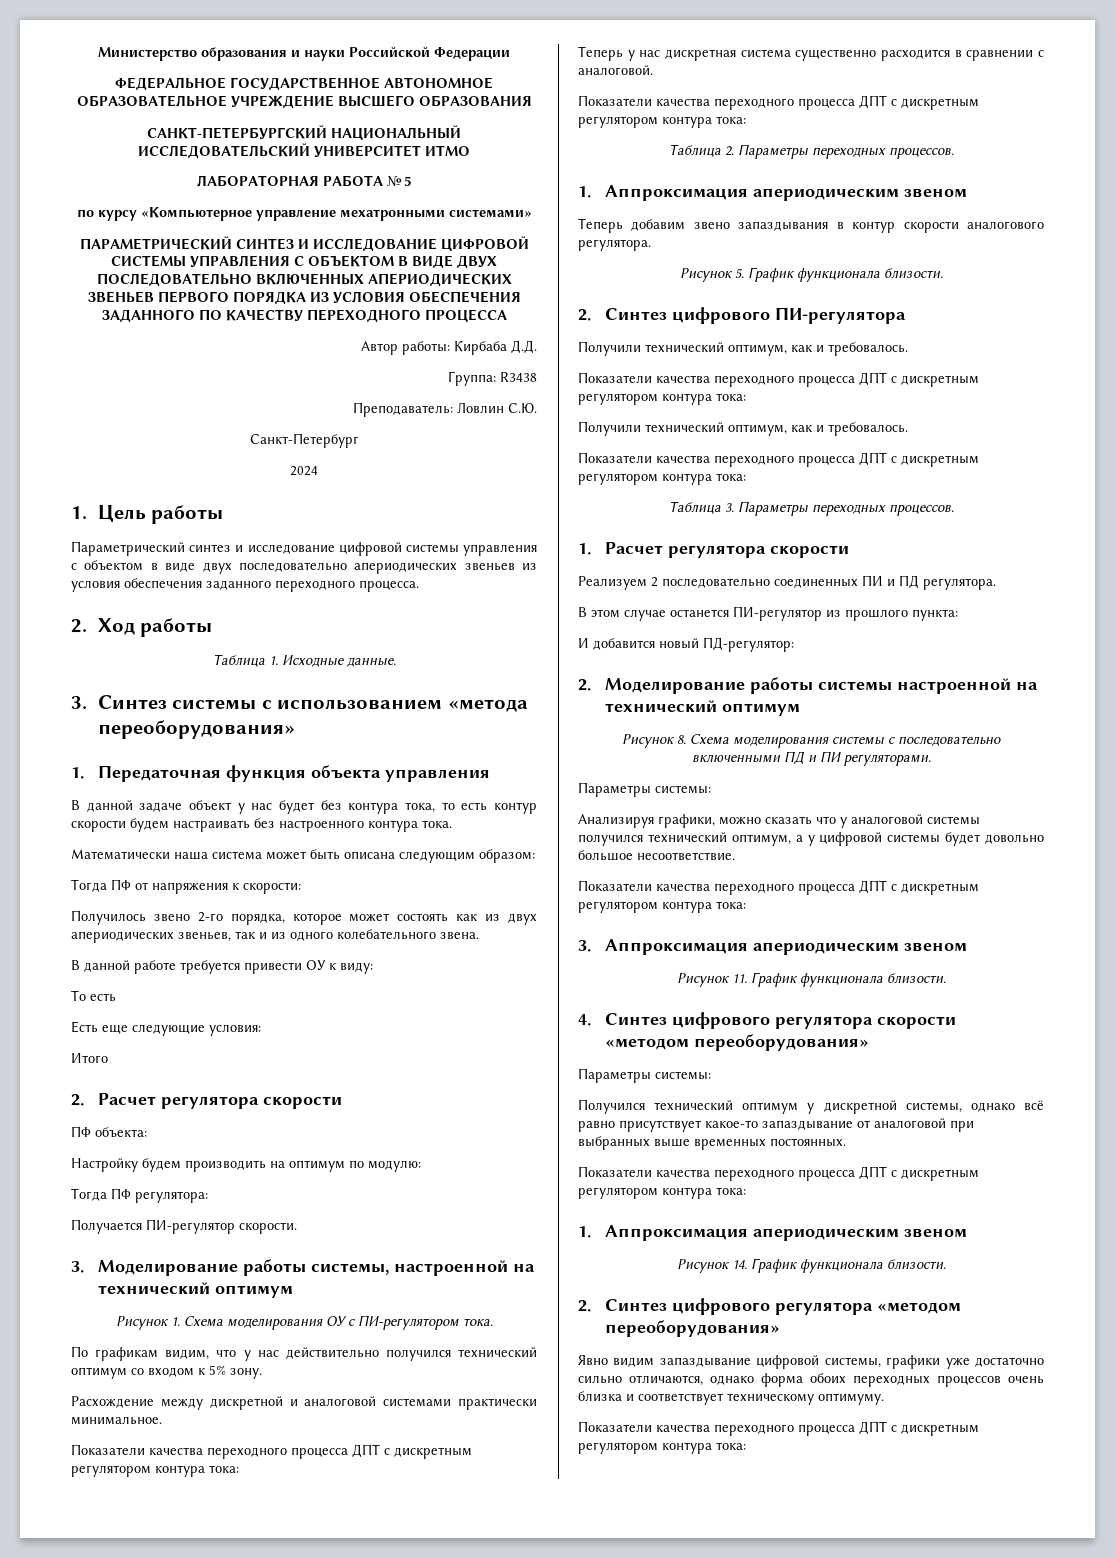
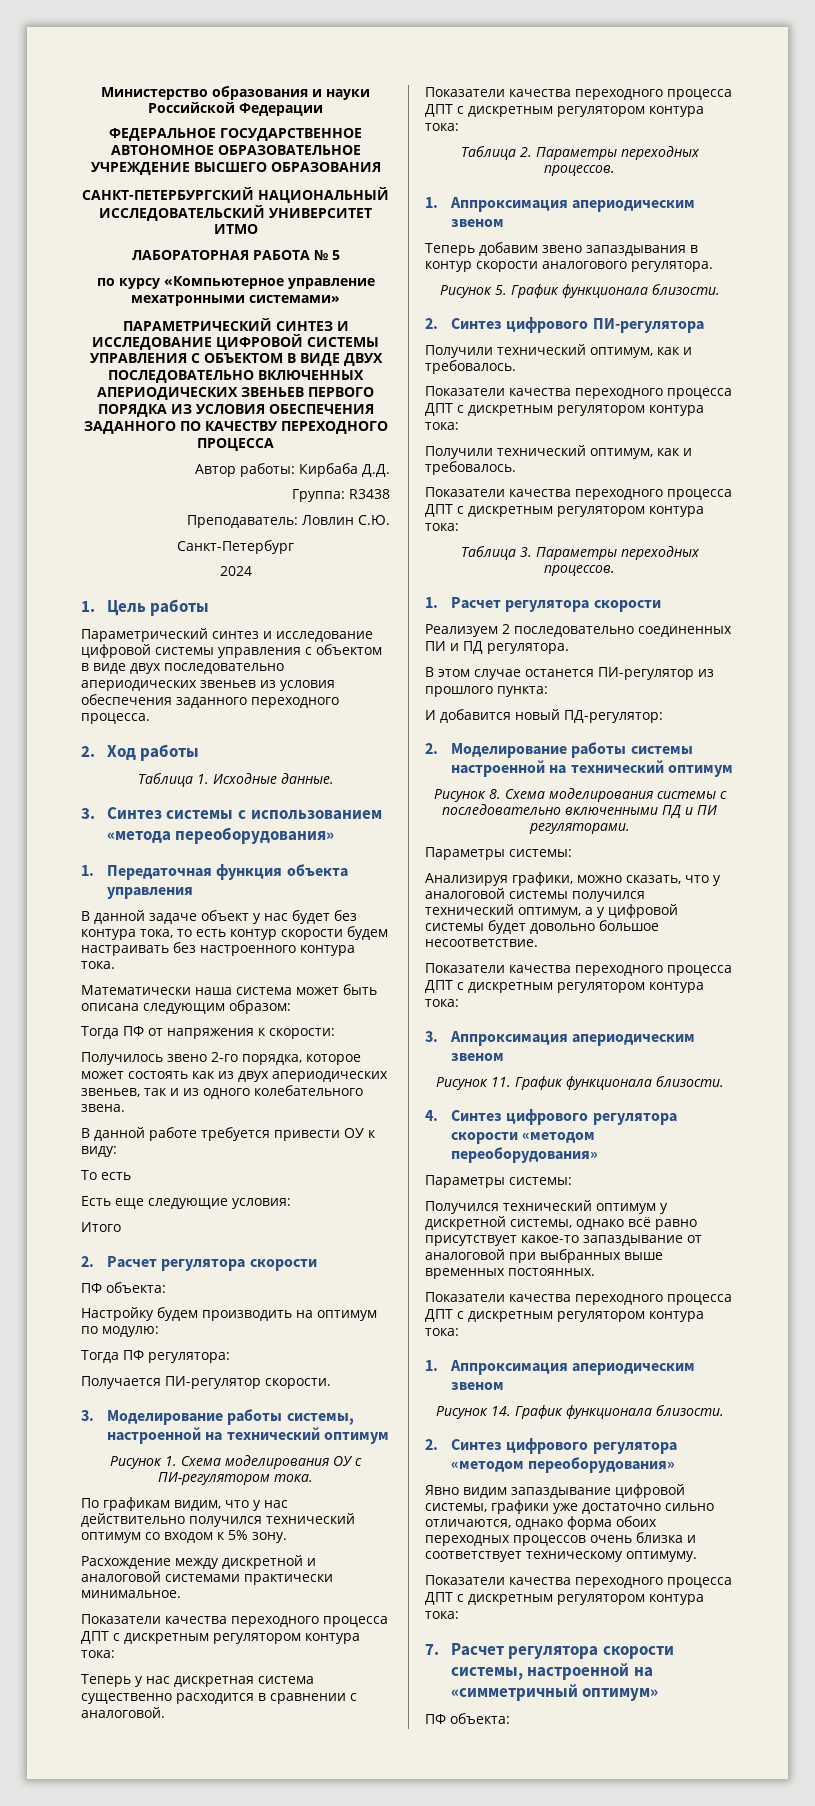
[765,816,812,825] сказать -> [626,875,681,884] сказать,
(746, 1446) none -> [425,1643,675,1659] [450,1663,654,1680] [450,1684,659,1701] [425,1713,510,1724] // 7. Расчет регулятора скорости системы, настроенной на «симметричный оптимум» // ПФ объекта:

